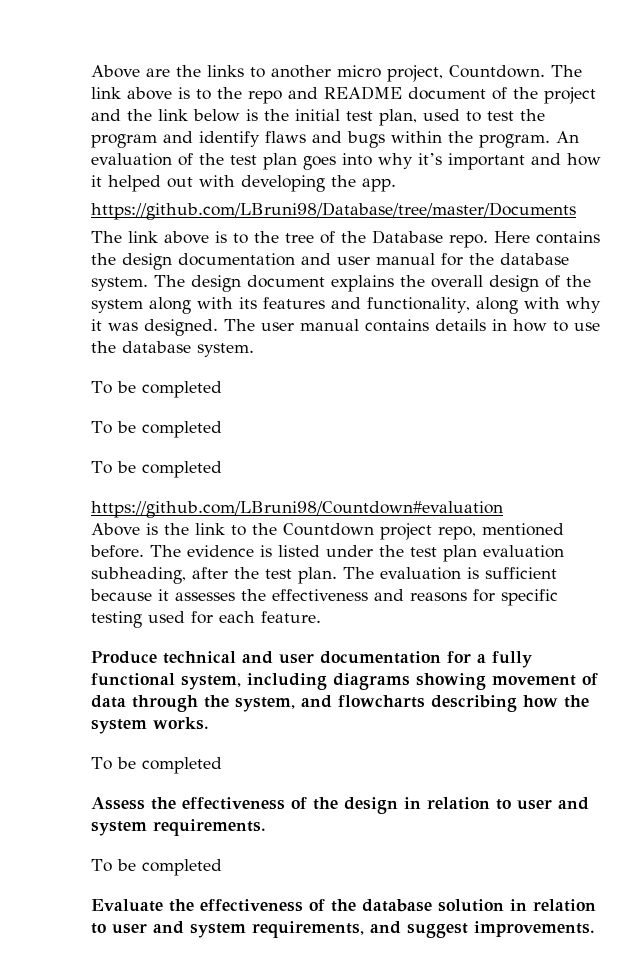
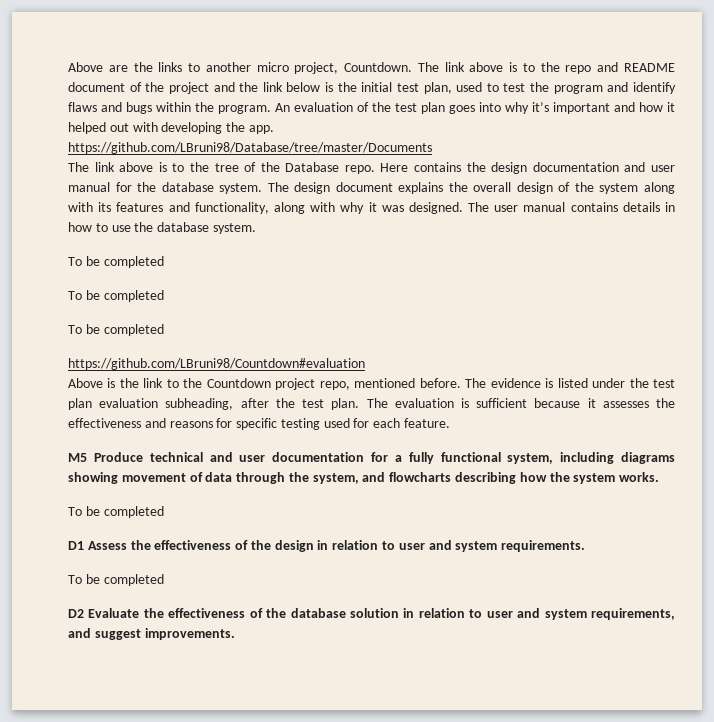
(321, 617) none -> [68,453,87,462] M5
(222, 765) none -> [68,541,84,550] D1
(222, 867) none -> [68,609,84,618] D2

